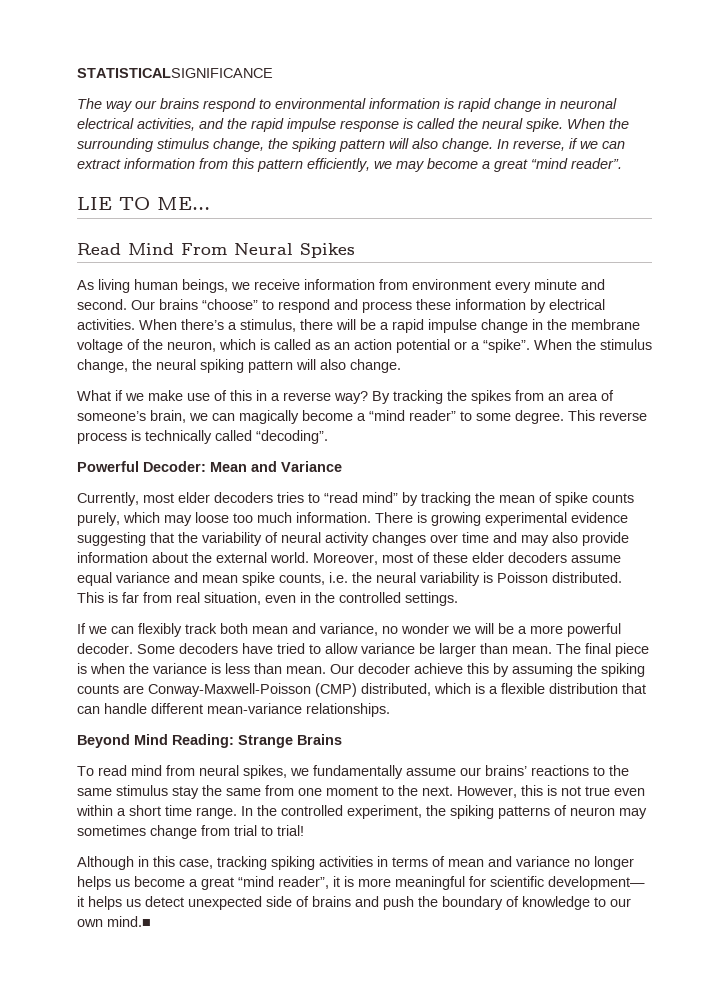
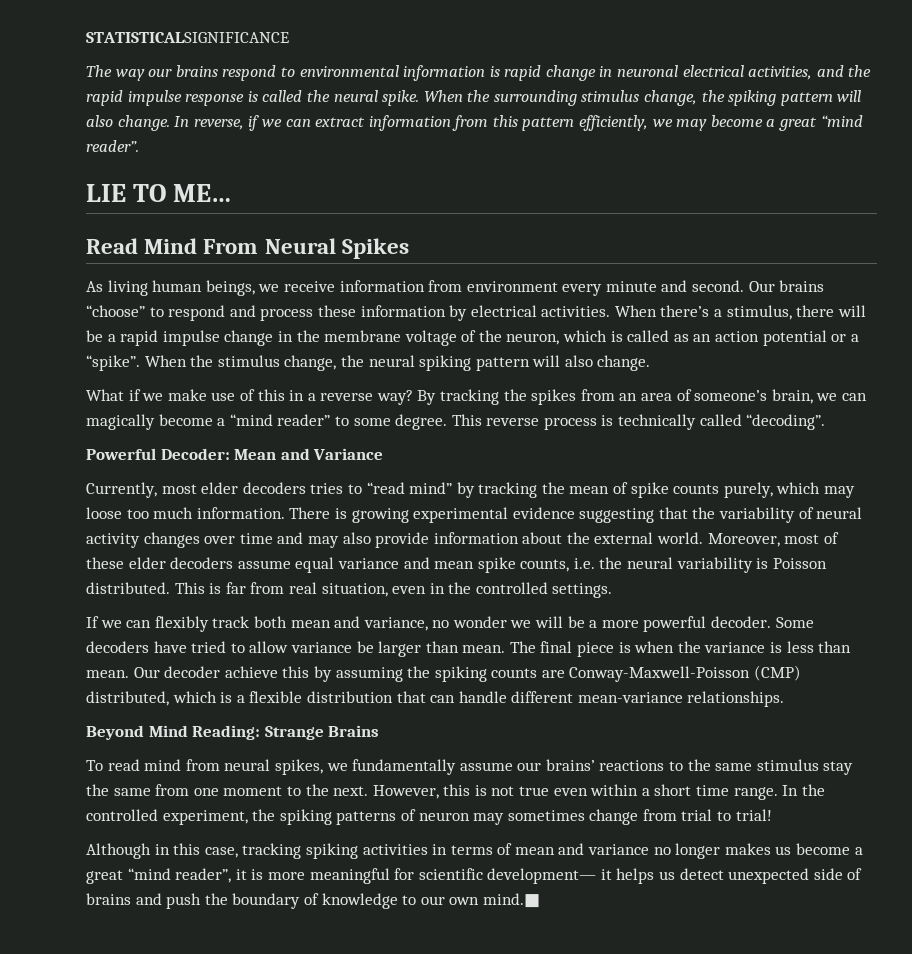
[77,876,111,890] helps -> [724,843,771,855] makes

